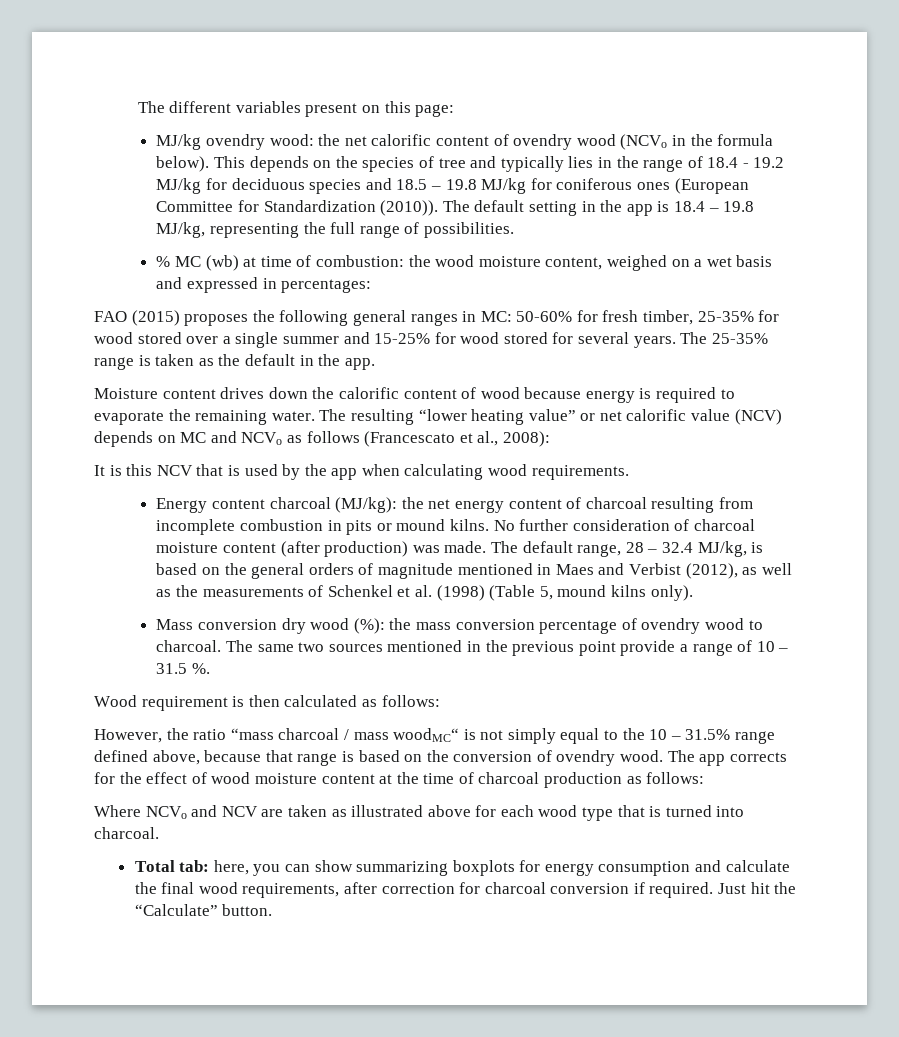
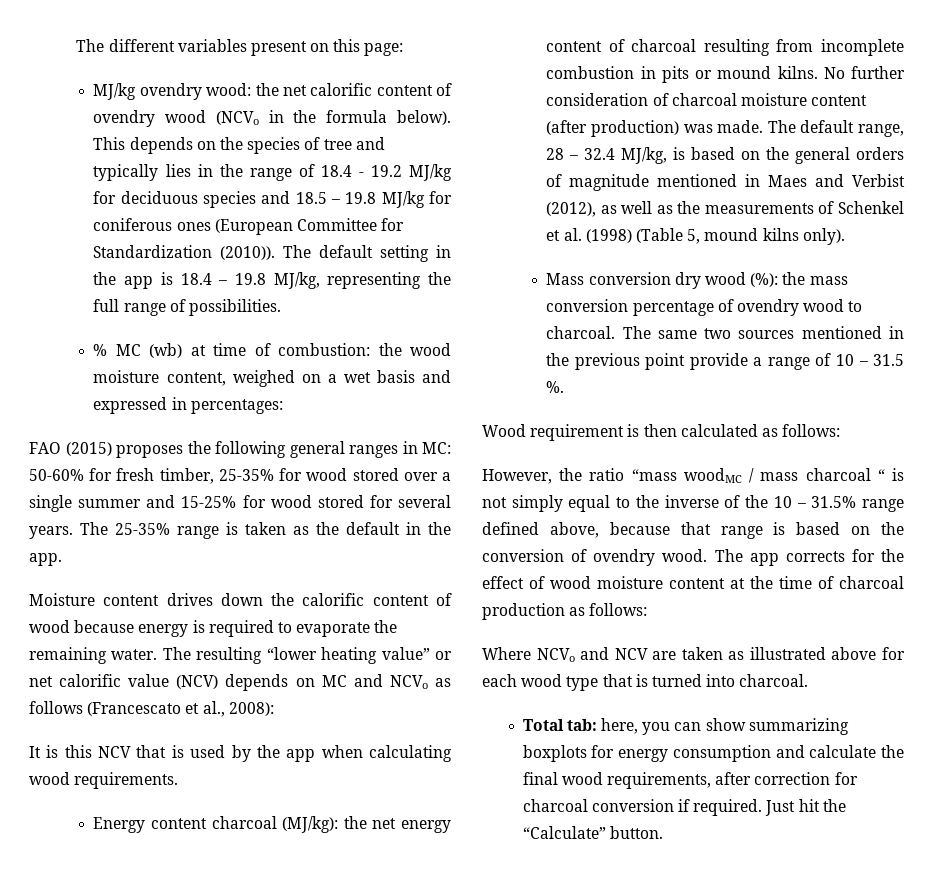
[278,728,340,740] charcoal -> [683,468,742,483] woodMC
[393,728,460,742] woodMC“ -> [805,468,885,481] charcoal “
(645, 734) none -> [664,495,769,508] inverse of the

